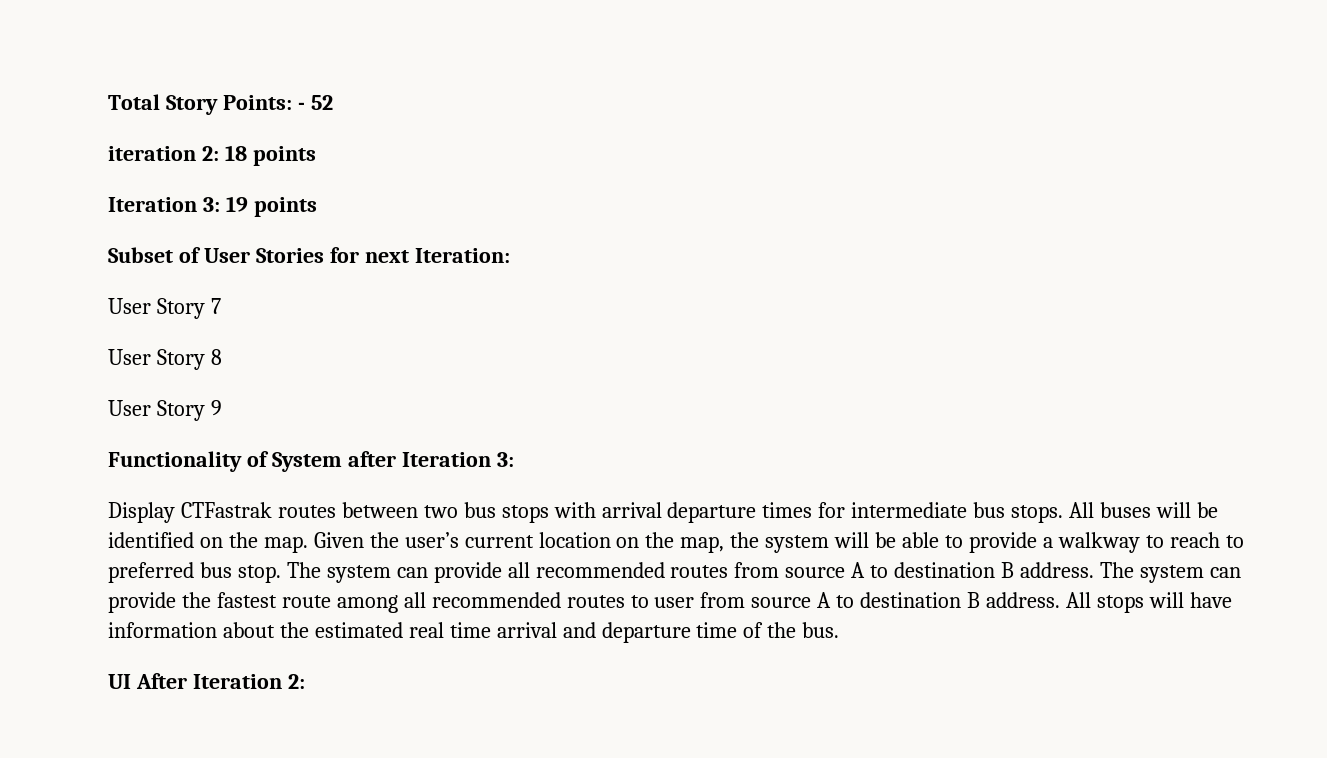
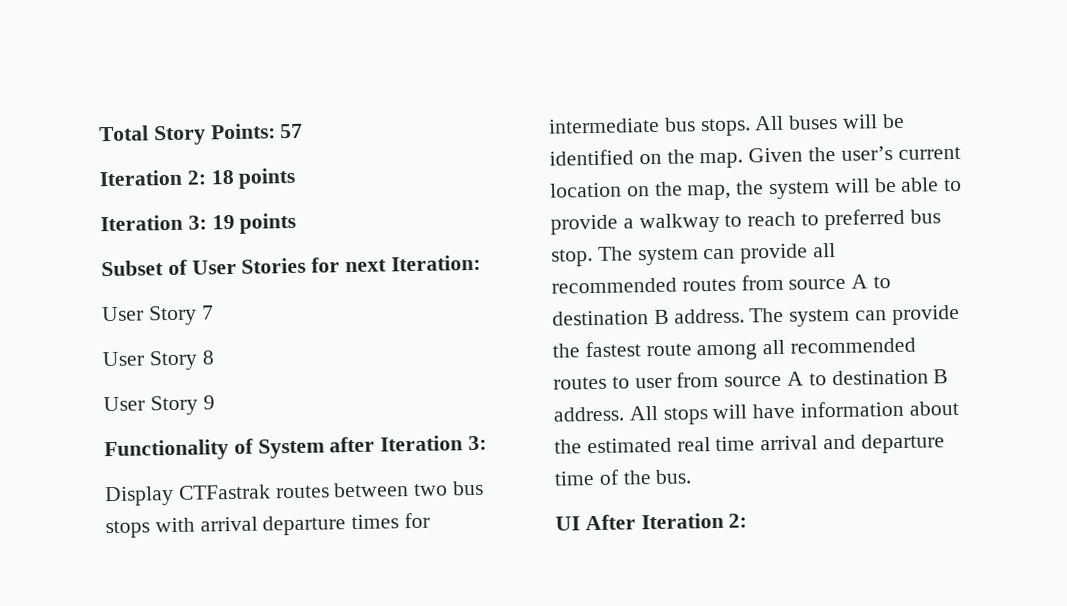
[297,95,333,110] [108,146,196,161] - 52 // iteration -> [280,123,304,139] [99,169,182,187] 57 // Iteration

